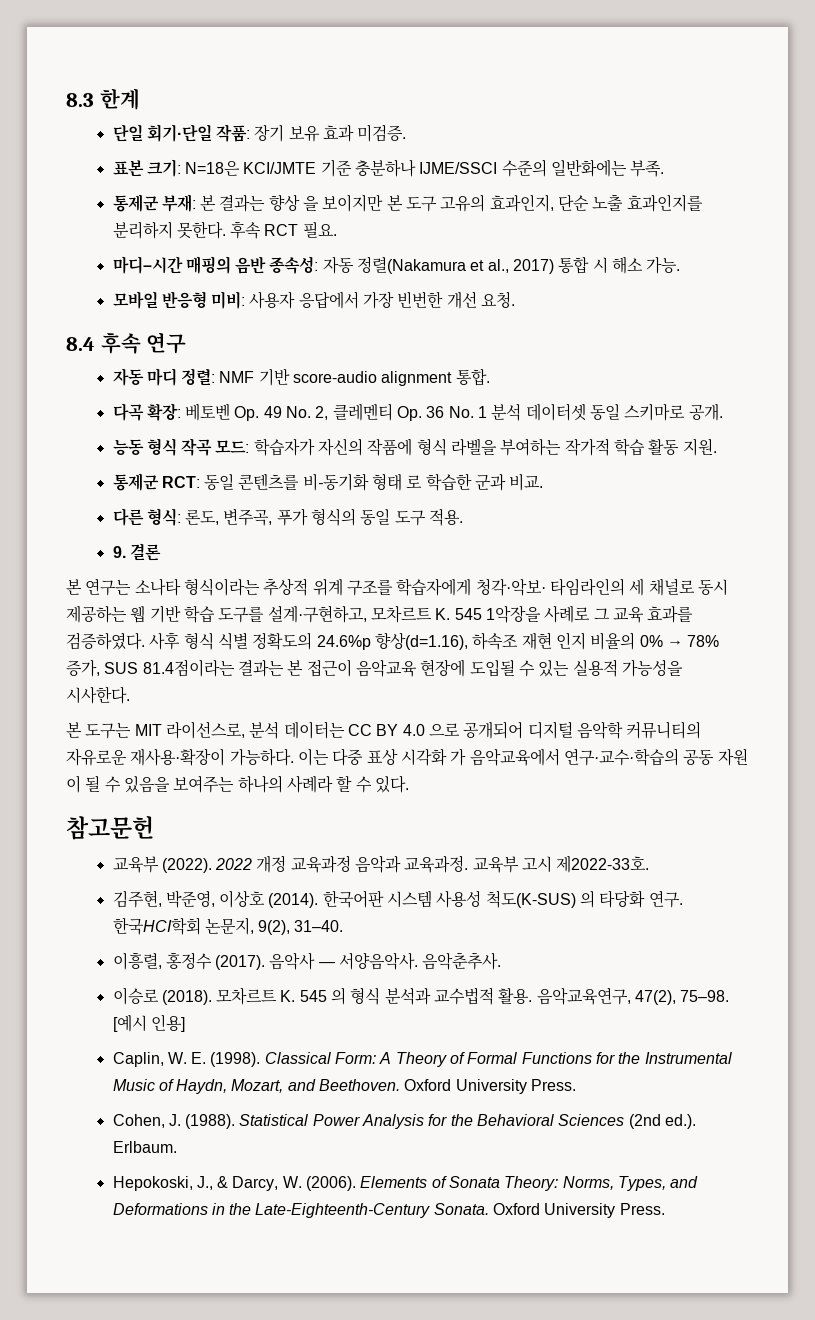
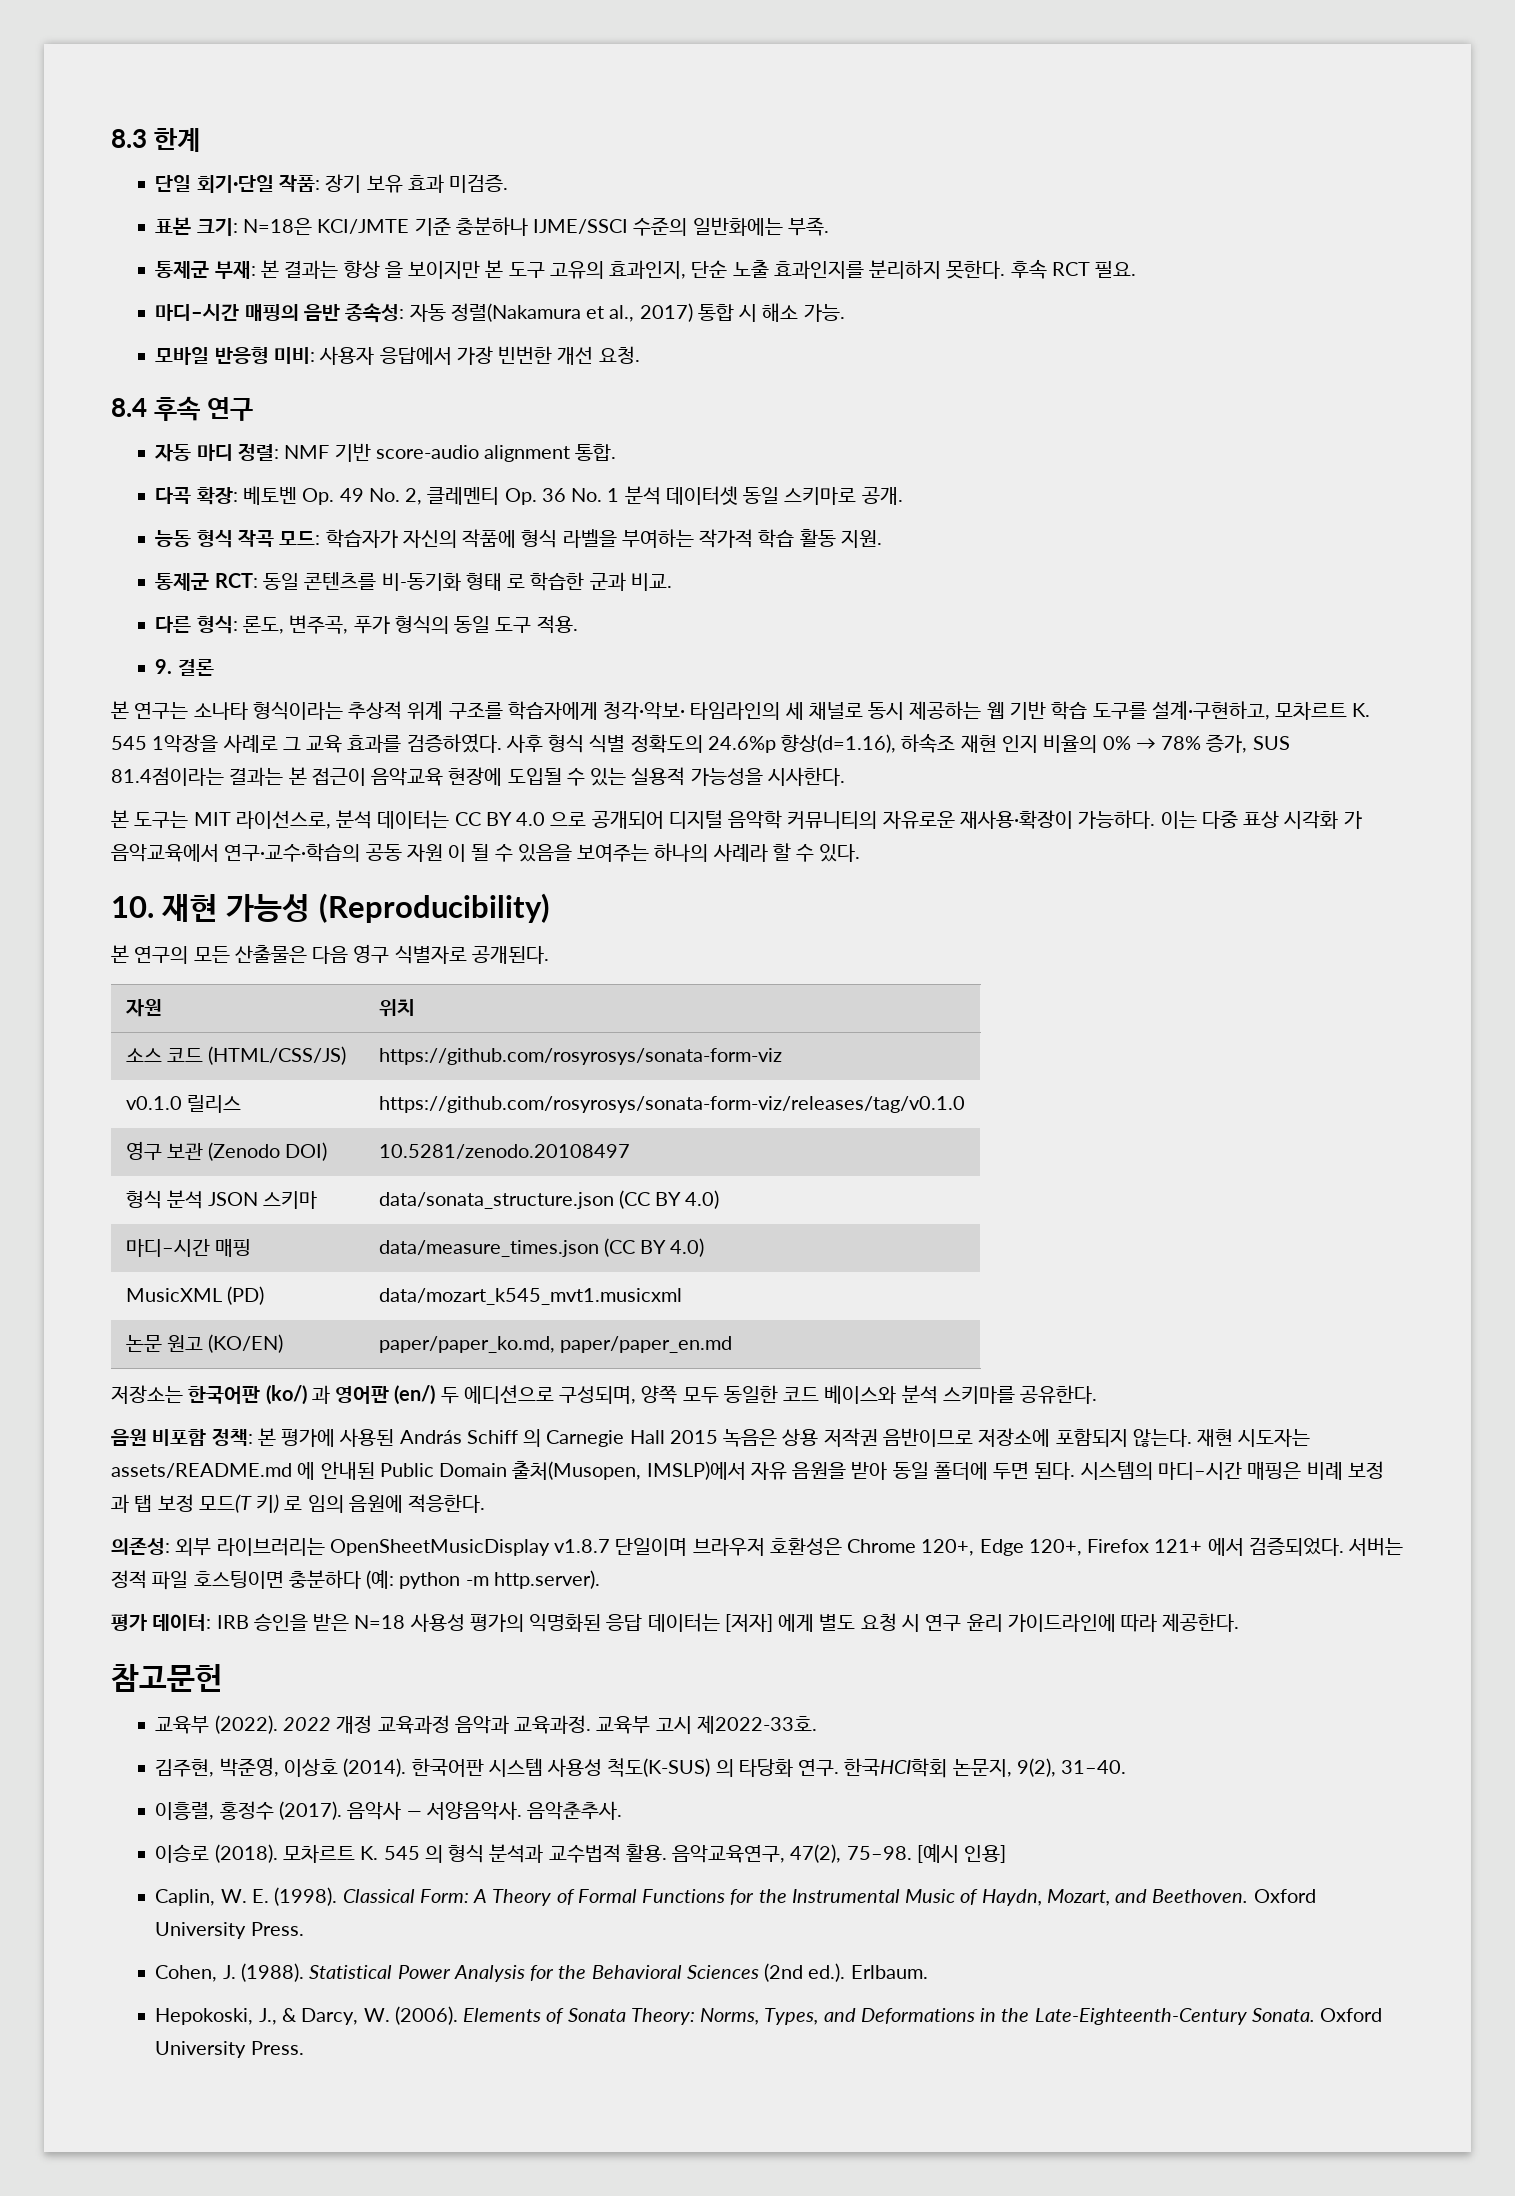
(409, 784) none -> [111,893,550,923] [111,944,549,964] [124,999,162,1017] [378,999,415,1017] [125,1046,347,1065] [378,1048,782,1065] [125,1095,241,1113] [378,1096,965,1113] [125,1141,328,1161] [378,1144,630,1159] [125,1190,318,1209] [378,1190,720,1209] [125,1239,251,1257] [378,1238,705,1257] [125,1286,264,1305] [378,1288,682,1305] [125,1334,284,1353] [378,1336,732,1353] [111,1385,1098,1405] [111,1428,1311,1447] [111,1461,1384,1480] [111,1494,486,1513] [111,1537,1404,1556] [111,1570,600,1590] [111,1613,1240,1632] // 10. 재현 가능성 (Reproducibility) // 본 연구의 모든 산출물은 다음 영구 식별자로 공개된다. // 자원 | 위치 // 소스 코드 (HTML/CSS/JS) | https://github.com/rosyrosys/sonata-form-viz // v0.1.0 릴리스 | https://github.com/rosyrosys/sonata-form-viz/releases/tag/v0.1.0 // 영구 보관 (Zenodo DOI) | 10.5281/zenodo.20108497 // 형식 분석 JSON 스키마 | data/sonata_structure.json (CC BY 4.0) // 마디–시간 매핑 | data/measure_times.json (CC BY 4.0) // MusicXML (PD) | data/mozart_k545_mvt1.musicxml // 논문 원고 (KO/EN) | paper/paper_ko.md, paper/paper_en.md // 저장소는 한국어판 (ko/) 과 영어판 (en/) 두 에디션으로 구성되며, 양쪽 모두 동일한 코드 베이스와 분석 스키마를 공유한다. // 음원 비포함 정책: 본 평가에 사용된 András Schiff 의 Carnegie Hall 2015 녹음은 상용 저작권 음반이므로 저장소에 포함되지 않는다. 재현 시도자는 assets/README.md 에 안내된 Public Domain 출처(Musopen, IMSLP)에서 자유 음원을 받아 동일 폴더에 두면 된다. 시스템의 마디–시간 매핑은 비례 보정 과 탭 보정 모드(T 키) 로 임의 음원에 적응한다. // 의존성: 외부 라이브러리는 OpenSheetMusicDisplay v1.8.7 단일이며 브라우저 호환성은 Chrome 120+, Edge 120+, Firefox 121+ 에서 검증되었다. 서버는 정적 파일 호스팅이면 충분하다 (예: python -m http.server). // 평가 데이터: IRB 승인을 받은 N=18 사용성 평가의 익명화된 응답 데이터는 [저자] 에게 별도 요청 시 연구 윤리 가이드라인에 따라 제공한다.

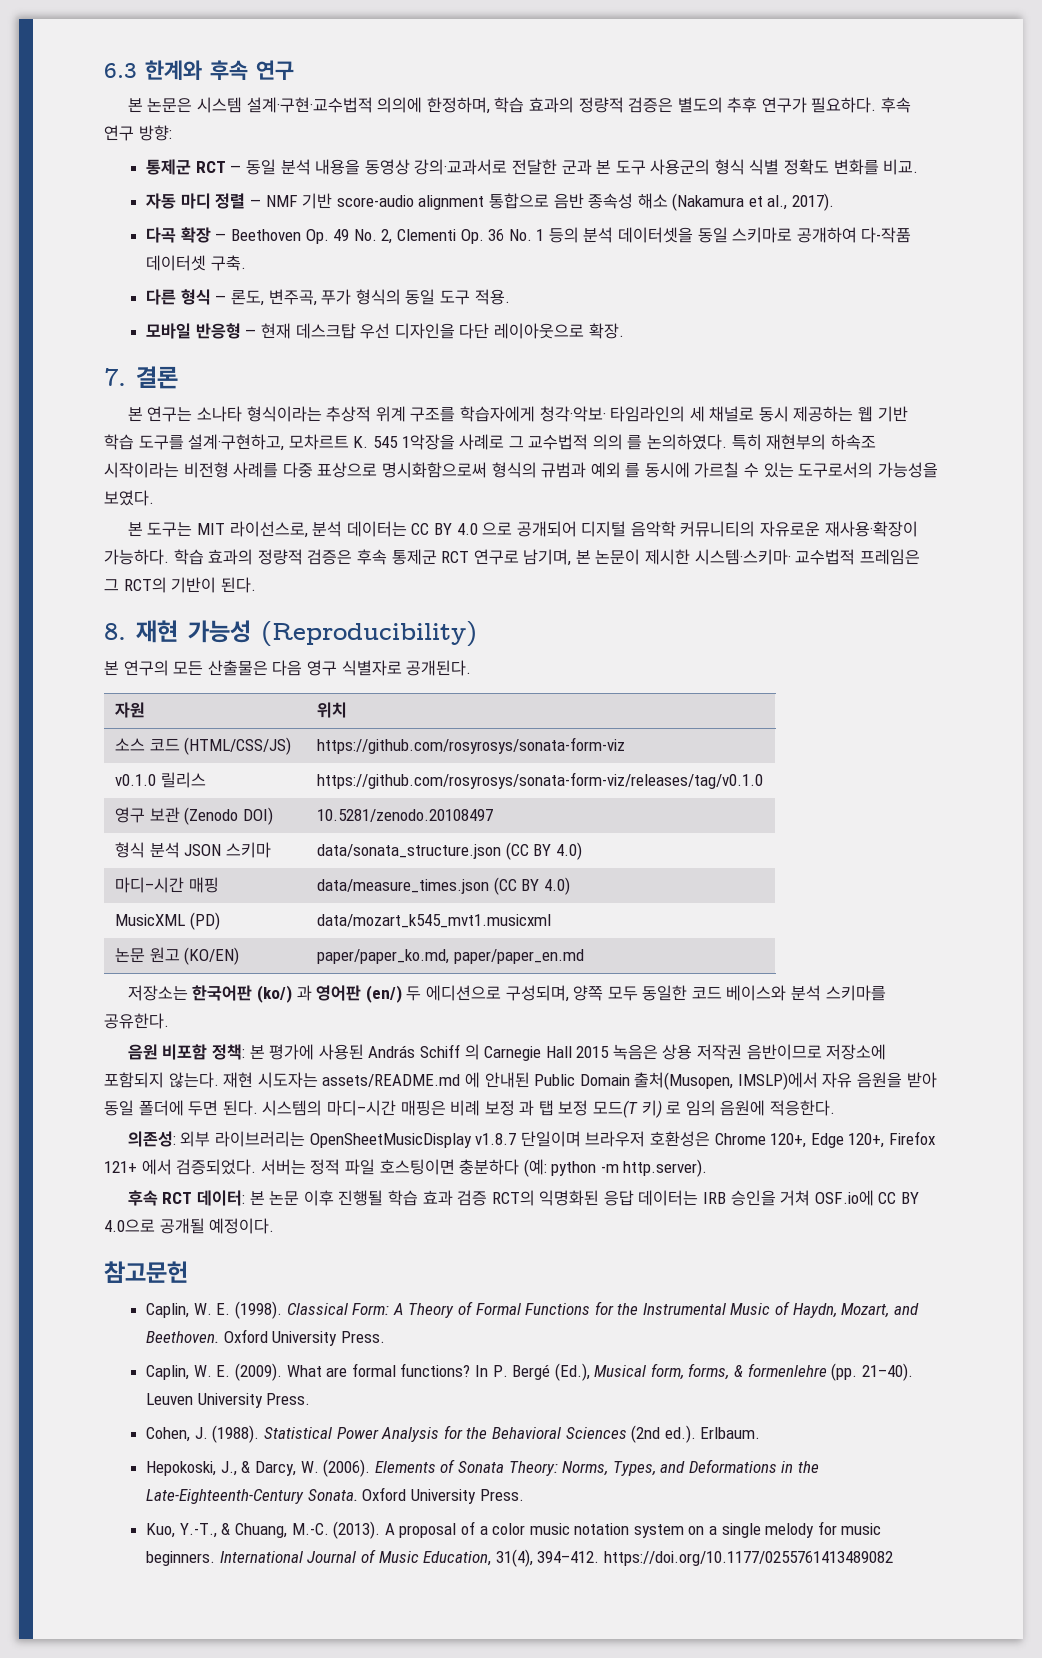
[111,128,201,152] [155,174,509,193] [155,217,829,236] [155,259,1137,279] [155,303,845,323] [155,346,640,365] [111,396,254,421] 8.3 한계 // 단일 회기·단일 작품: 장기 보유 효과 미검증. // 표본 크기: N=18은 KCI/JMTE 기준 충분하나 IJME/SSCI 수준의 일반화에는 부족. // 통제군 부재: 본 결과는 향상 을 보이지만 본 도구 고유의 효과인지, 단순 노출 효과인지를 분리하지 못한다. 후속 RCT 필요. // 마디–시간 매핑의 음반 종속성: 자동 정렬(Nakamura et al., 2017) 통합 시 해소 가능. // 모바일 반응형 미비: 사용자 응답에서 가장 빈번한 개선 요청. // 8.4 후속 연구 -> [104,60,294,80] [127,97,912,114] [104,125,172,141] [146,159,919,175] 6.3 한계와 후속 연구 // 본 논문은 시스템 설계·구현·교수법적 의의에 한정하며, 학습 효과의 정량적 검증은 별도의 추후 연구가 필요하다. 후속 연구 방향: // 통제군 RCT — 동일 분석 내용을 동영상 강의·교과서로 전달한 군과 본 도구 사용군의 형식 식별 정확도 변화를 비교.
[237,443,279,461] 정렬: -> [215,193,261,209] 정렬 —
[575,444,617,461] [155,486,297,505] 통합. // 다곡 확장: 베토벤 -> [488,193,835,211] [146,227,301,243] 통합으로 음반 종속성 해소 (Nakamura et al., 2017). // 다곡 확장 — Beethoven
[427,487,500,505] 클레멘티 -> [396,229,456,241] Clementi
[624,486,903,505] [155,529,882,548] [155,572,672,591] 분석 데이터셋 동일 스키마로 공개. // 능동 형식 작곡 모드: 학습자가 자신의 작품에 형식 라벨을 부여하는 작가적 학습 활동 지원. // 통제군 RCT: 동일 콘텐츠를 비-동기화 형태 로 학습한 군과 비교. -> [548,227,912,243] [146,255,246,271] 등의 분석 데이터셋을 동일 스키마로 공개하여 다-작품 데이터셋 구축.
[196,615,238,634] 형식: -> [180,289,227,305] 형식 —
[155,659,173,674] 9. -> [146,323,624,339] [104,368,126,386] 모바일 반응형 — 현재 데스크탑 우선 디자인을 다단 레이아웃으로 확장. // 7.
[306,733,1290,753] [111,767,845,786] 교육 효과를 검증하였다. 사후 형식 식별 정확도의 24.6%p 향상(d=1.16), 하속조 재현 인지 비율의 0% → 78% 증가, SUS 81.4점이라는 결과는 본 접근이 음악교육 현장에 도입될 수 있는 실용적 가능성을 시사한다. -> [528,434,876,450] [104,462,938,478] [104,490,154,506] 교수법적 의의 를 논의하였다. 특히 재현부의 하속조 시작이라는 비전형 사례를 다중 표상으로 명시화함으로써 형식의 규범과 예외 를 동시에 가르칠 수 있는 도구로서의 가능성을 보였다.
[1160,810,1362,829] [111,843,861,862] [111,896,154,918] 이는 다중 표상 시각화 가 음악교육에서 연구·교수·학습의 공동 자원 이 될 수 있음을 보여주는 하나의 사례라 할 수 있다. // 10. -> [173,549,920,566] [104,577,256,593] [104,623,126,640] 학습 효과의 정량적 검증은 후속 통제군 RCT 연구로 남기며, 본 논문이 제시한 시스템·스키마· 교수법적 프레임은 그 RCT의 기반이 된다. // 8.
[111,1613,1240,1632] [111,1664,223,1692] [155,1715,817,1734] [155,1757,1127,1778] [155,1801,623,1820] [155,1844,1007,1863] 평가 데이터: IRB 승인을 받은 N=18 사용성 평가의 익명화된 응답 데이터는 [저자] 에게 별도 요청 시 연구 윤리 가이드라인에 따라 제공한다. // 참고문헌 // 교육부 (2022). 2022 개정 교육과정 음악과 교육과정. 교육부 고시 제2022-33호. // 김주현, 박준영, 이상호 (2014). 한국어판 시스템 사용성 척도(K-SUS) 의 타당화 연구. 한국HCI학회 논문지, 9(2), 31–40. // 이흥렬, 홍정수 (2017). 음악사 — 서양음악사. 음악춘추사. // 이승로 (2018). 모차르트 K. 545 의 형식 분석과 교수법적 활용. 음악교육연구, 47(2), 75–98. [예시 인용] -> [127,1190,920,1206] [104,1218,275,1234] [104,1261,188,1283] 후속 RCT 데이터: 본 논문 이후 진행될 학습 효과 검증 RCT의 익명화된 응답 데이터는 IRB 승인을 거쳐 OSF.io에 CC BY 4.0으로 공개될 예정이다. // 참고문헌
(304, 1929) none -> [146,1363,913,1381] [146,1393,311,1408] // Caplin, W. E. (2009). What are formal functions? In P. Bergé (Ed.), Musical form, forms, & formenlehre (pp. 21–40). Leuven University Press.
(304, 2048) none -> [146,1521,882,1539] [146,1549,893,1567] // Kuo, Y.-T., & Chuang, M.-C. (2013). A proposal of a color music notation system on a single melody for music beginners. International Journal of Music Education, 31(4), 394–412. https://doi.org/10.1177/0255761413489082

